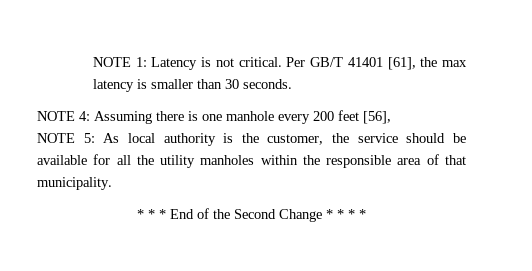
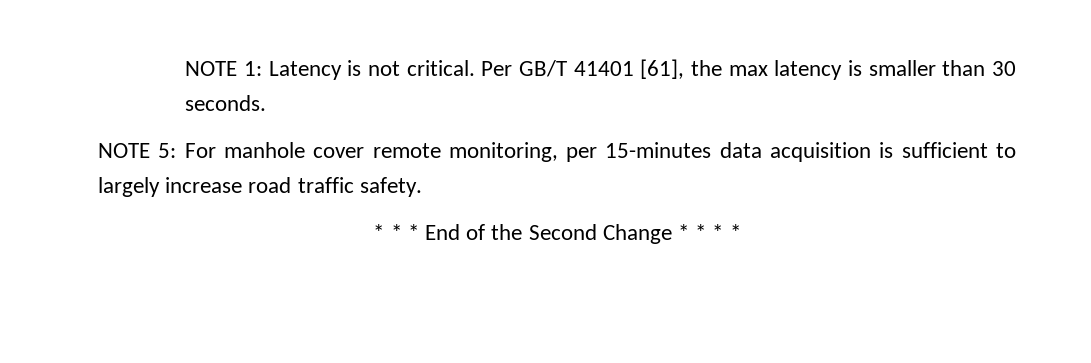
[79,110,391,124] [37,133,466,146] [37,154,466,168] [37,177,112,190] 4: Assuming there is one manhole every 200 feet [56], // NOTE 5: As local authority is the customer, the service should be available for all the utility manholes within the responsible area of that municipality. -> [158,142,1016,162] [98,177,422,197] 5: For manhole cover remote monitoring, per 15-minutes data acquisition is sufficient to largely increase road traffic safety.

